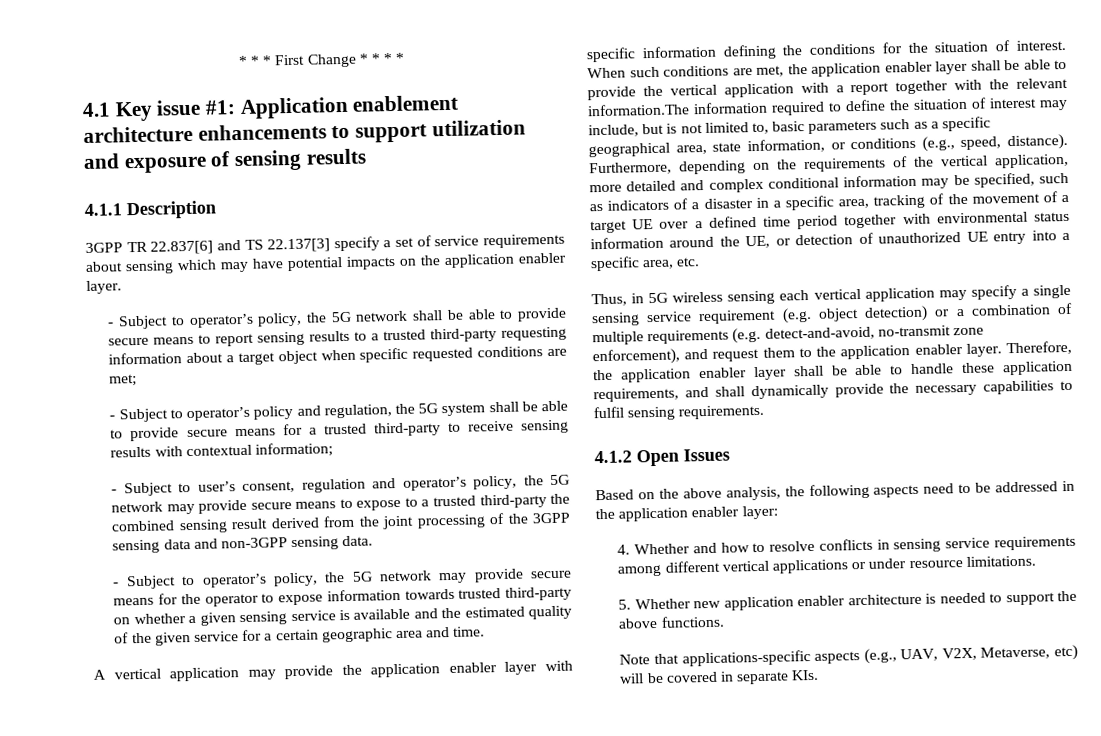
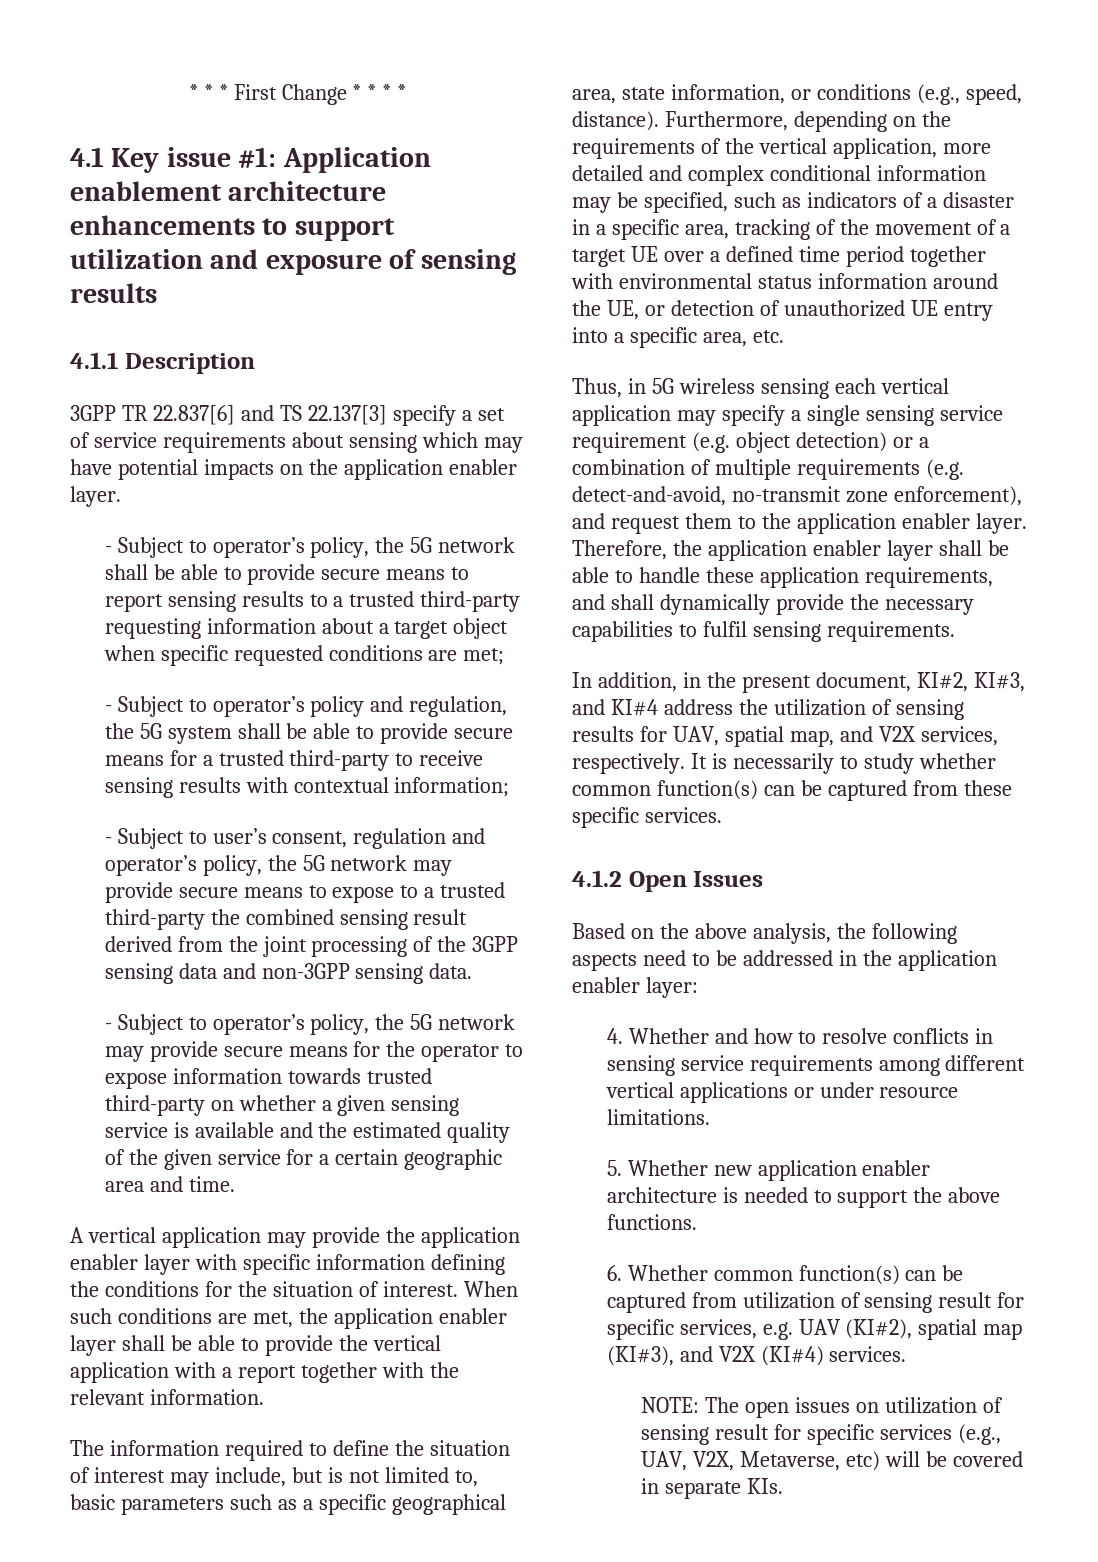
[587,103,690,117] information.The -> [149,1389,264,1405] [70,1440,104,1456] information. // The
(766, 412) none -> [572,672,1025,693] [572,699,964,720] [572,726,998,747] [572,753,996,774] [572,780,1012,801] [572,807,722,828] // In addition, in the present document, KI#2, KI#3, and KI#4 address the utilization of sensing results for UAV, spatial map, and V2X services, respectively. It is necessarily to study whether common function(s) can be captured from these specific services.
[619,650,861,667] Note that applications-specific aspects -> [606,1265,964,1285] [606,1292,1025,1313] [606,1319,1023,1340] [606,1346,907,1366] [641,1397,1004,1418] [641,1424,953,1445] 6. Whether common function(s) can be captured from utilization of sensing result for specific services, e.g. UAV (KI#2), spatial map (KI#3), and V2X (KI#4) services. // NOTE: The open issues on utilization of sensing result for specific services

